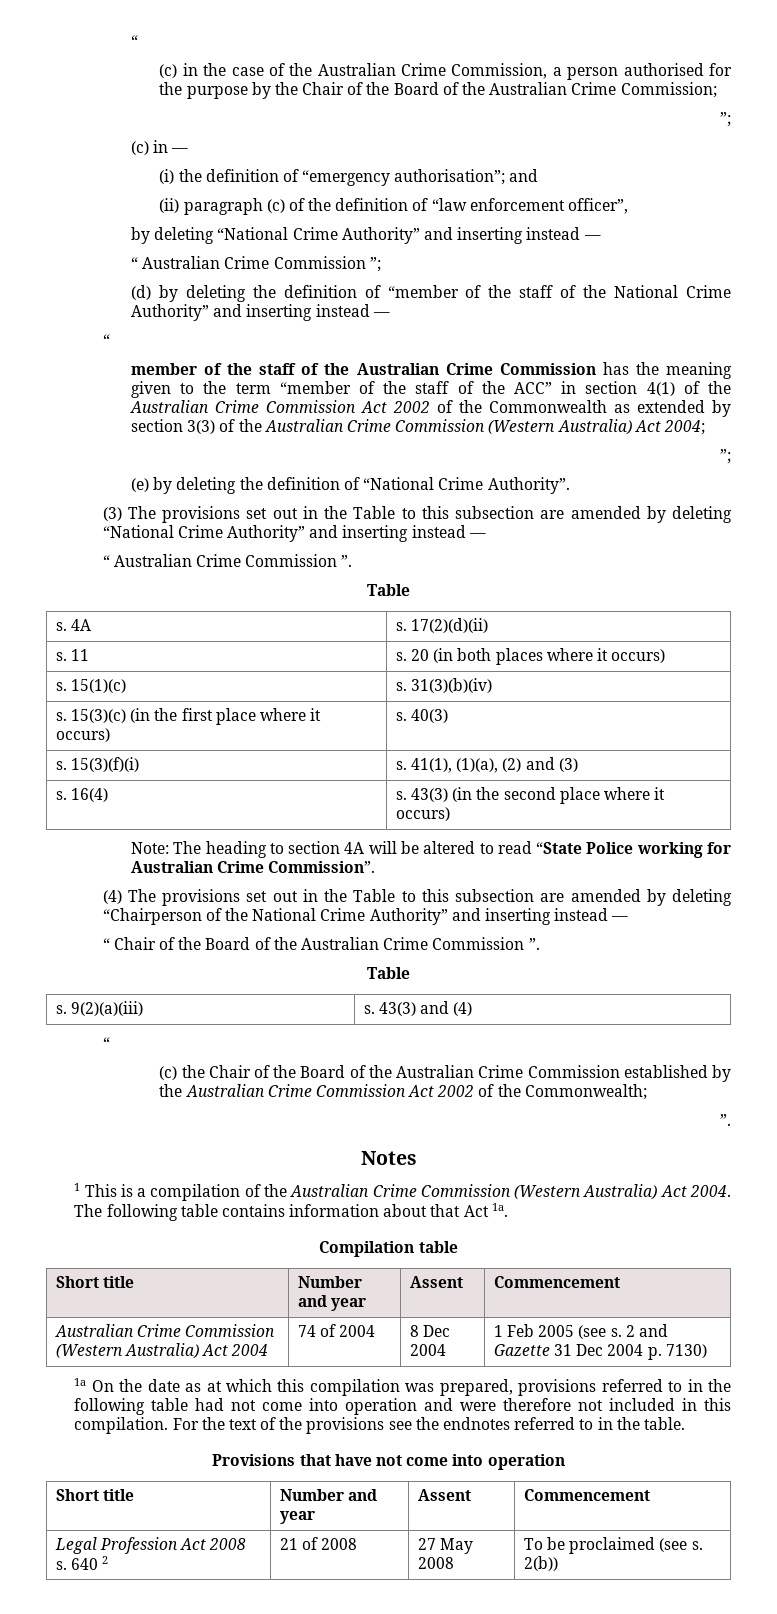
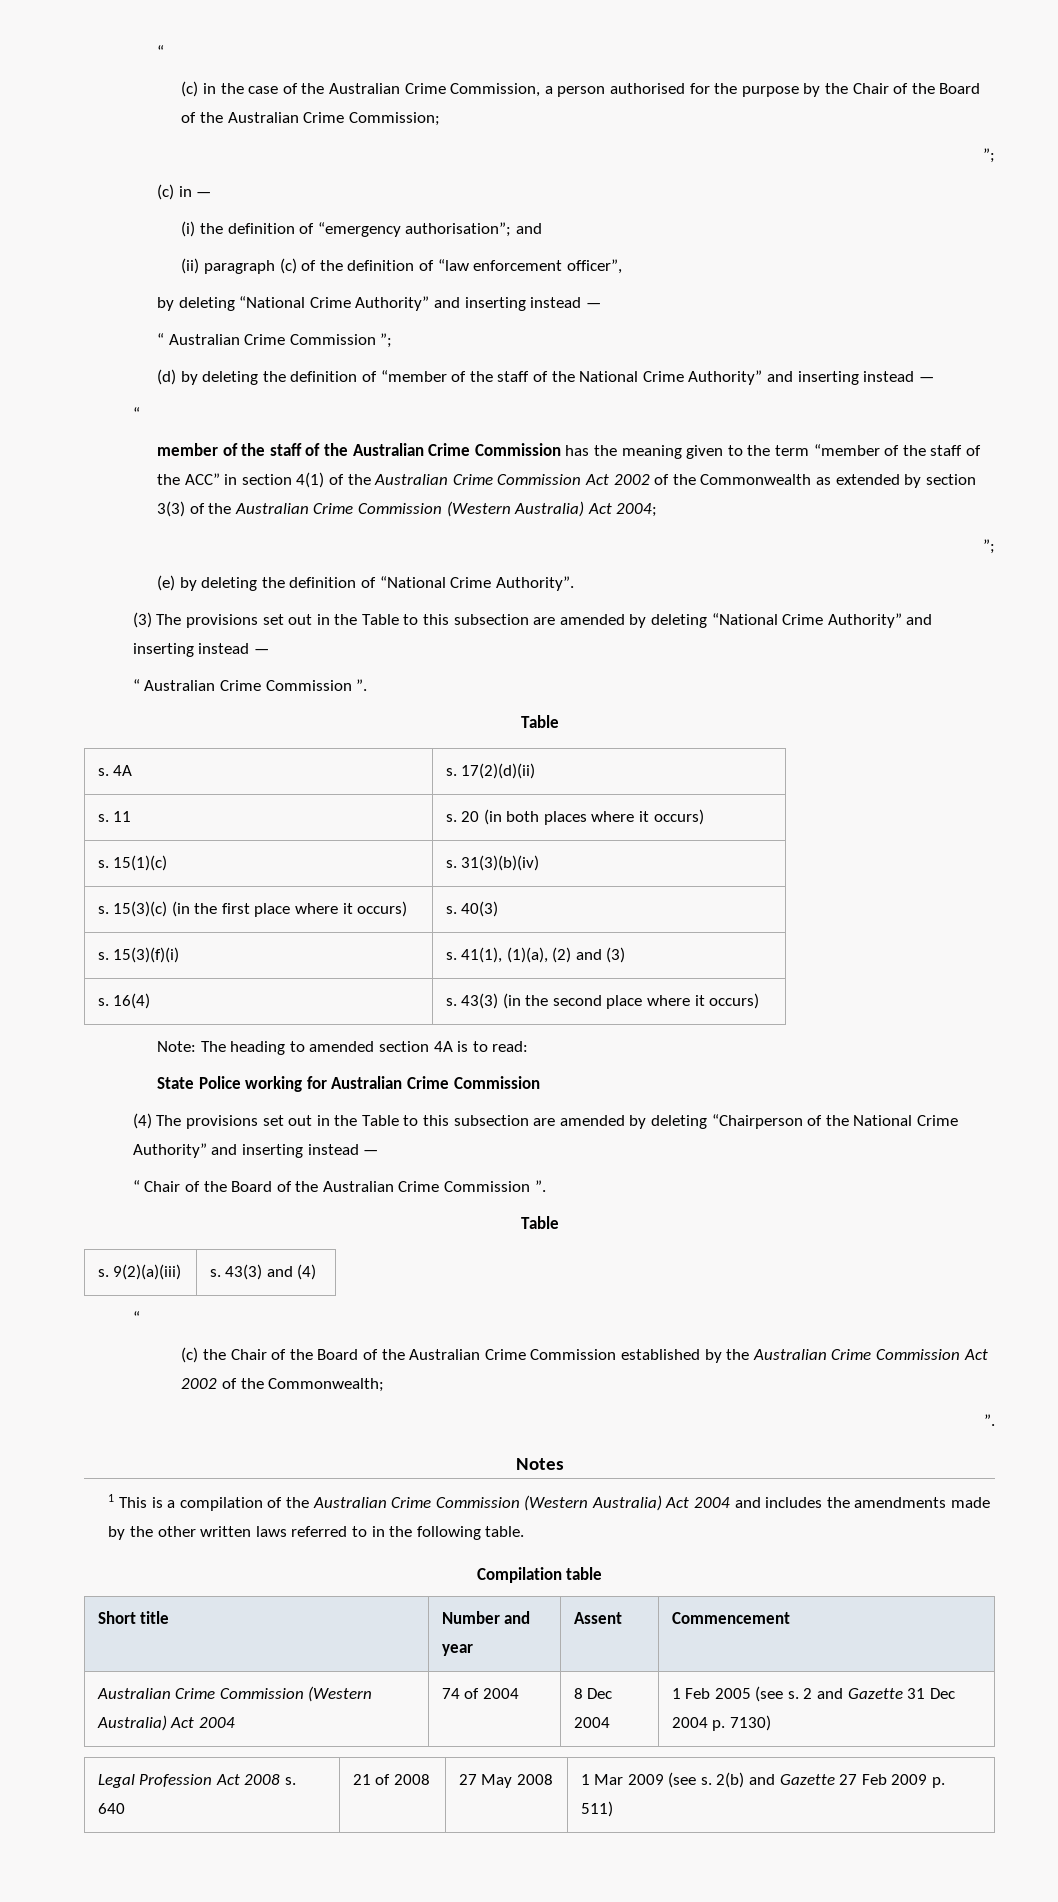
(284, 848) none -> [309,1041,375,1052] amended
[368,841,583,854] will be altered to read “State -> [457,1041,529,1052] [157,1077,195,1089] is to read: // State
[268,861,376,873] Commission”. -> [453,1076,540,1089] Commission
[690,1185,732,1197] [74,1203,508,1221] 2004. The following table contains information about that Act 1a. -> [694,1497,990,1508] [108,1526,525,1540] 2004 and includes the amendments made by the other written laws referred to in the following table.
[74,1378,732,1396] [74,1398,731,1415] [74,1417,685,1434] [212,1454,565,1470] [55,1489,134,1501] [279,1489,377,1501] [279,1511,315,1524] [417,1489,471,1501] [523,1489,650,1501] // 1a On the date as at which this compilation was prepared, provisions referred to in the following table had not come into operation and were therefore not included in this compilation. For the text of the provisions see the endnotes referred to in the table. // Provisions that have not come into operation // Short title | Number and year | Assent | Commencement -> (771, 1723) none
[102,1556,109,1564] 2 -> (125, 1808) none
[523,1537,703,1554] [523,1556,558,1571] To be proclaimed (see s. 2(b)) -> [580,1772,946,1788] [580,1801,613,1817] 1 Mar 2009 (see s. 2(b) and Gazette 27 Feb 2009 p. 511)

